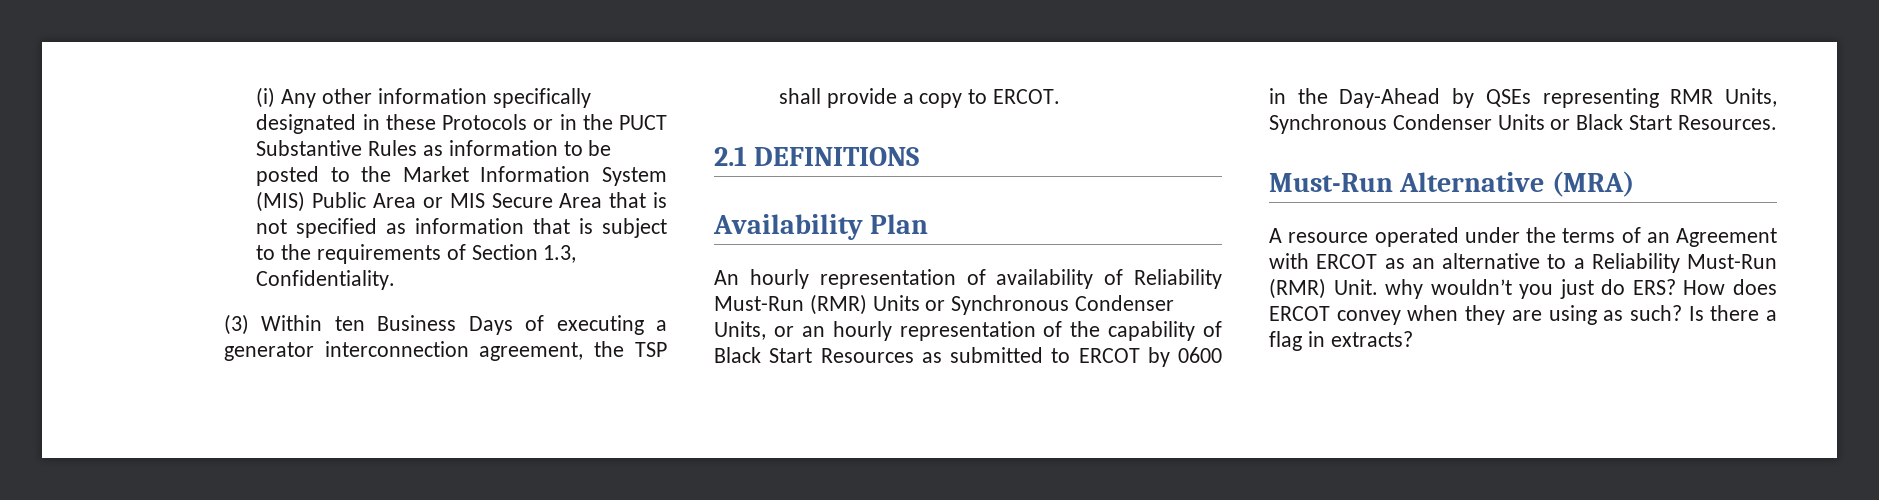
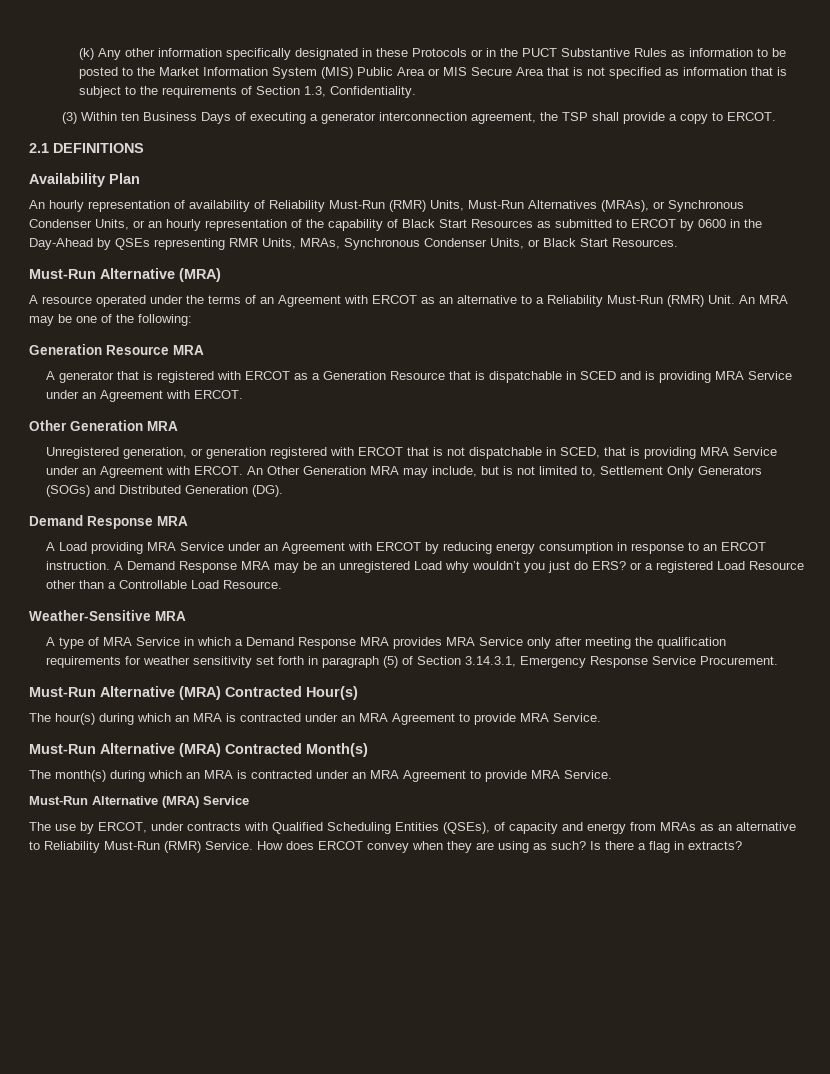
[256,87,276,108] (i) -> [78,48,94,60] (k)
[872,295,920,311] Units -> [430,200,649,212] Units, Must-Run Alternatives (MRAs),
[1269,114,1545,134] Synchronous Condenser Units -> [300,238,524,250] MRAs, Synchronous Condenser Units,
(1378, 287) none -> [739,295,788,304] [29,314,192,326] [29,344,204,355] [45,371,792,383] [45,390,243,402] [29,420,178,431] [45,447,777,459] [45,466,762,478] [45,485,283,497] [29,515,188,529] [45,542,766,554] [45,561,442,573] An MRA may be one of the following: // Generation Resource MRA // A generator that is registered with ERCOT as a Generation Resource that is dispatchable in SCED and is providing MRA Service under an Agreement with ERCOT. // Other Generation MRA // Unregistered generation, or generation registered with ERCOT that is not dispatchable in SCED, that is providing MRA Service under an Agreement with ERCOT. An Other Generation MRA may include, but is not limited to, Settlement Only Generators (SOGs) and Distributed Generation (DG). // Demand Response MRA // A Load providing MRA Service under an Agreement with ERCOT by reducing energy consumption in response to an ERCOT instruction. A Demand Response MRA may be an unregistered Load
(1676, 287) none -> [629,561,804,573] [45,580,282,589] [29,610,186,621] [45,637,726,649] [45,656,778,668] [29,686,358,700] [29,713,601,725] [29,743,368,757] [29,770,612,782] [29,796,249,808] [29,822,796,834] [29,841,253,853] or a registered Load Resource other than a Controllable Load Resource. // Weather-Sensitive MRA // A type of MRA Service in which a Demand Response MRA provides MRA Service only after meeting the qualification requirements for weather sensitivity set forth in paragraph (5) of Section 3.14.3.1, Emergency Response Service Procurement. // Must-Run Alternative (MRA) Contracted Hour(s) // The hour(s) during which an MRA is contracted under an MRA Agreement to provide MRA Service. // Must-Run Alternative (MRA) Contracted Month(s) // The month(s) during which an MRA is contracted under an MRA Agreement to provide MRA Service. // Must-Run Alternative (MRA) Service // The use by ERCOT, under contracts with Qualified Scheduling Entities (QSEs), of capacity and energy from MRAs as an alternative to Reliability Must-Run (RMR) Service.

